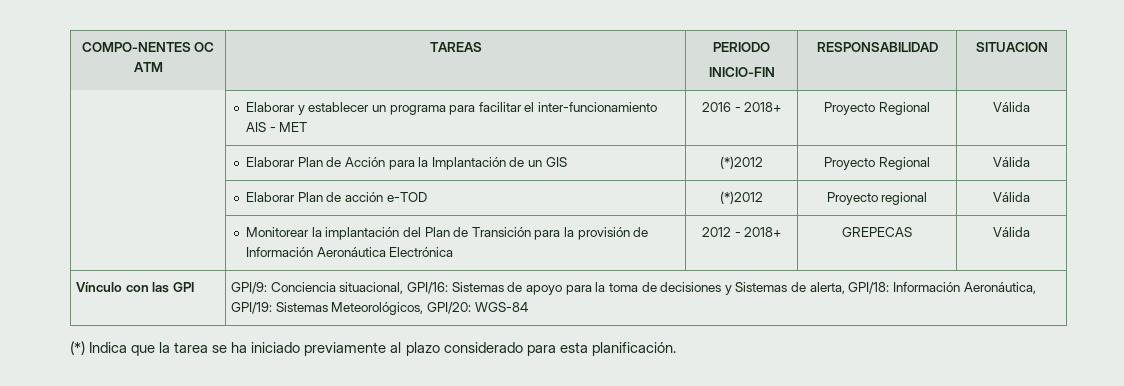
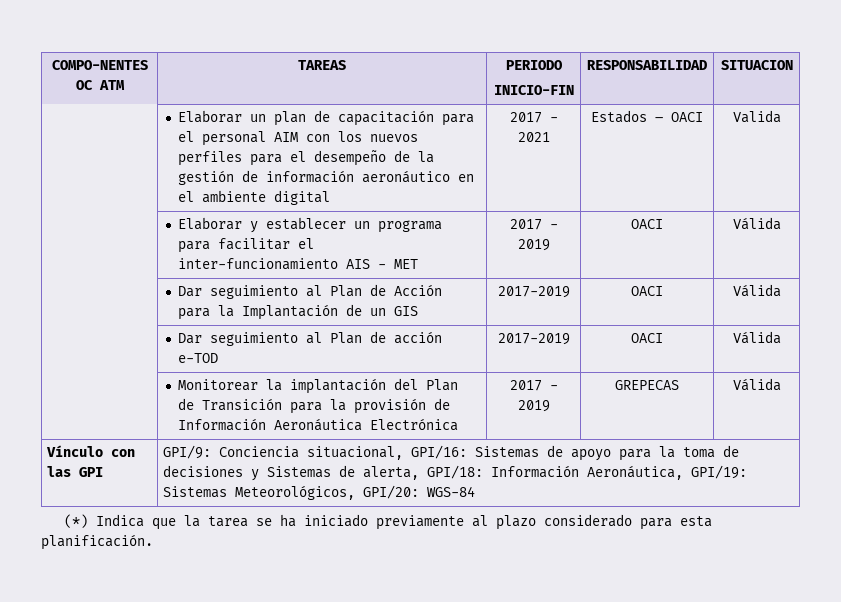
(1048, 47) none -> [178,110,475,126] [178,131,419,146] [178,150,435,166] [178,170,475,185] [178,190,331,205] [509,112,558,123] [517,132,550,142] [591,110,703,123] [732,110,781,123] // | Elaborar un plan de capacitación para el personal AIM con los nuevos perfiles para el desempeño de la gestión de información aeronáutico en el ambiente digital | 2017 - 2021 | Estados – OACI | Valida
[701,102,782,112] [824,102,930,115] [993,102,1030,112] [245,157,295,167] 2016 - 2018+ | Proyecto Regional | Válida // | Elaborar -> [509,219,558,230] [517,239,550,251] [631,219,663,229] [732,217,781,230] [178,285,323,299] 2017 - 2019 | OACI | Válida // | Dar seguimiento al
[720,156,763,169] [824,157,930,170] [993,157,1030,167] [245,192,295,202] (*)2012 | Proyecto Regional | Válida // | Elaborar -> [497,286,570,298] [631,286,663,296] [732,284,781,297] [178,332,323,346] 2017-2019 | OACI | Válida // | Dar seguimiento al
[720,191,763,204] [826,192,928,205] (*)2012 | Proyecto regional -> [497,333,570,345] [631,333,663,343] 2017-2019 | OACI
[701,227,782,237] 2012 - 2018+ -> [509,380,558,391] [517,400,550,412] 2017 - 2019

